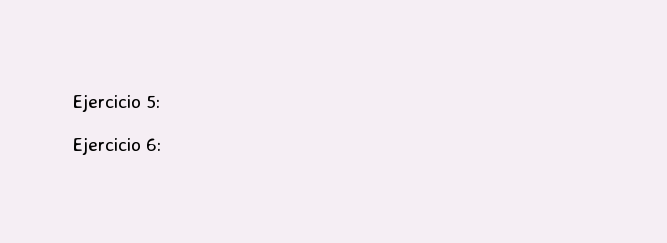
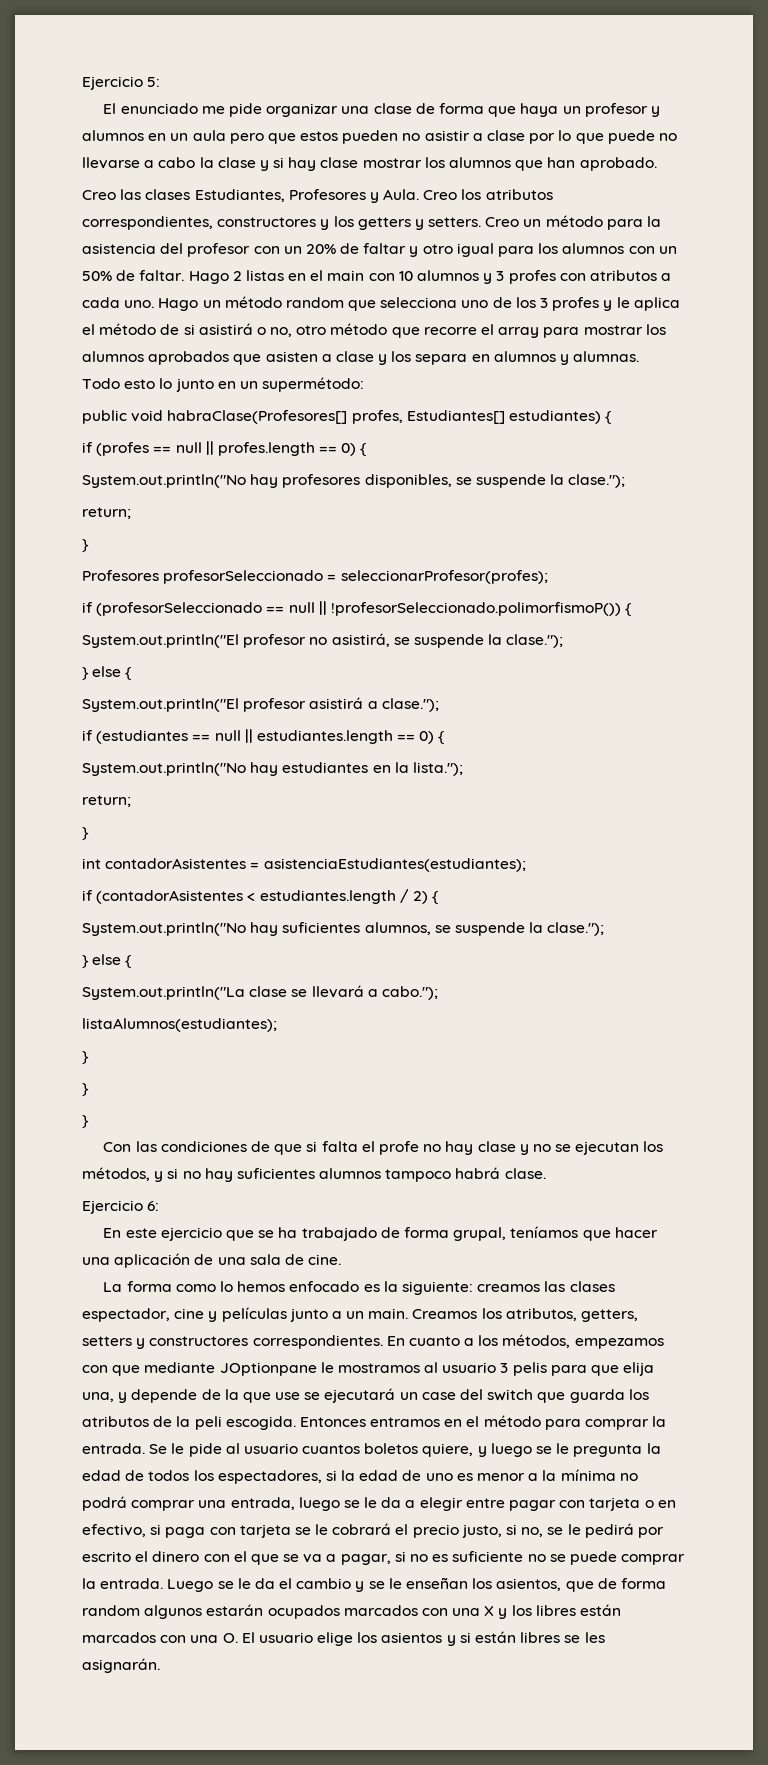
[73,137,162,155] Ejercicio 6: -> [103,103,660,117] [82,130,677,144] [82,157,657,171] [82,189,553,203] [82,215,662,230] [82,243,677,257] [82,270,672,284] [82,296,680,311] [82,323,666,338] [82,351,640,365] [82,377,365,392] [82,410,612,424] [82,441,367,456] [82,474,626,488] [82,507,131,519] [82,539,89,552] [82,570,548,584] [82,601,632,616] [82,633,564,648] [82,666,132,680] [82,697,439,712] [82,729,445,744] [82,762,463,776] [82,795,131,807] [82,827,89,840] [82,858,526,872] [82,889,439,904] [82,922,605,936] [82,954,132,968] [82,985,438,1000] [82,1018,277,1032] [82,1051,89,1064] [82,1083,89,1096] [82,1115,89,1128] [103,1141,664,1155] [82,1167,546,1182] [82,1200,160,1214] [103,1226,658,1241] [82,1253,342,1268] [103,1281,615,1295] [82,1307,639,1322] [82,1334,664,1349] [82,1362,655,1376] [82,1388,649,1403] [82,1415,667,1430] [82,1443,661,1457] [82,1469,638,1484] [82,1496,676,1511] [82,1523,664,1538] [82,1551,686,1565] [82,1577,666,1592] [82,1604,622,1619] [82,1631,605,1646] [82,1658,160,1673] El enunciado me pide organizar una clase de forma que haya un profesor y alumnos en un aula pero que estos pueden no asistir a clase por lo que puede no llevarse a cabo la clase y si hay clase mostrar los alumnos que han aprobado. // Creo las clases Estudiantes, Profesores y Aula. Creo los atributos correspondientes, constructores y los getters y setters. Creo un método para la asistencia del profesor con un 20% de faltar y otro igual para los alumnos con un 50% de faltar. Hago 2 listas en el main con 10 alumnos y 3 profes con atributos a cada uno. Hago un método random que selecciona uno de los 3 profes y le aplica el método de si asistirá o no, otro método que recorre el array para mostrar los alumnos aprobados que asisten a clase y los separa en alumnos y alumnas. // Todo esto lo junto en un supermétodo: // public void habraClase(Profesores[] profes, Estudiantes[] estudiantes) { // if (profes == null || profes.length == 0) { // System.out.println("No hay profesores disponibles, se suspende la clase."); // return; // } // Profesores profesorSeleccionado = seleccionarProfesor(profes); // if (profesorSeleccionado == null || !profesorSeleccionado.polimorfismoP()) { // System.out.println("El profesor no asistirá, se suspende la clase."); // } else { // System.out.println("El profesor asistirá a clase."); // if (estudiantes == null || estudiantes.length == 0) { // System.out.println("No hay estudiantes en la lista."); // return; // } // int contadorAsistentes = asistenciaEstudiantes(estudiantes); // if (contadorAsistentes < estudiantes.length / 2) { // System.out.println("No hay suficientes alumnos, se suspende la clase."); // } else { // System.out.println("La clase se llevará a cabo."); // listaAlumnos(estudiantes); // } // } // } // Con las condiciones de que si falta el profe no hay clase y no se ejecutan los métodos, y si no hay suficientes alumnos tampoco habrá clase. // Ejercicio 6: // En este ejercicio que se ha trabajado de forma grupal, teníamos que hacer una aplicación de una sala de cine. // La forma como lo hemos enfocado es la siguiente: creamos las clases espectador, cine y películas junto a un main. Creamos los atributos, getters, setters y constructores correspondientes. En cuanto a los métodos, empezamos con que mediante JOptionpane le mostramos al usuario 3 pelis para que elija una, y depende de la que use se ejecutará un case del switch que guarda los atributos de la peli escogida. Entonces entramos en el método para comprar la entrada. Se le pide al usuario cuantos boletos quiere, y luego se le pregunta la edad de todos los espectadores, si la edad de uno es menor a la mínima no podrá comprar una entrada, luego se le da a elegir entre pagar con tarjeta o en efectivo, si paga con tarjeta se le cobrará el precio justo, si no, se le pedirá por escrito el dinero con el que se va a pagar, si no es suficiente no se puede comprar la entrada. Luego se le da el cambio y se le enseñan los asientos, que de forma random algunos estarán ocupados marcados con una X y los libres están marcados con una O. El usuario elige los asientos y si están libres se les asignarán.

